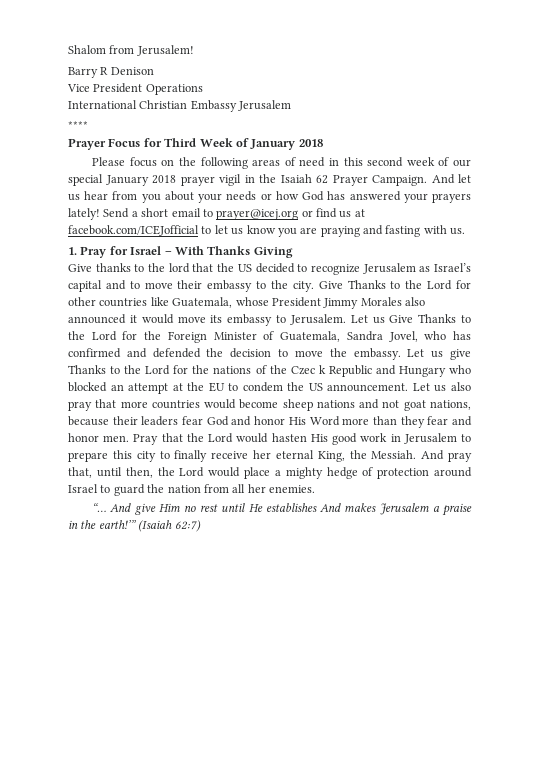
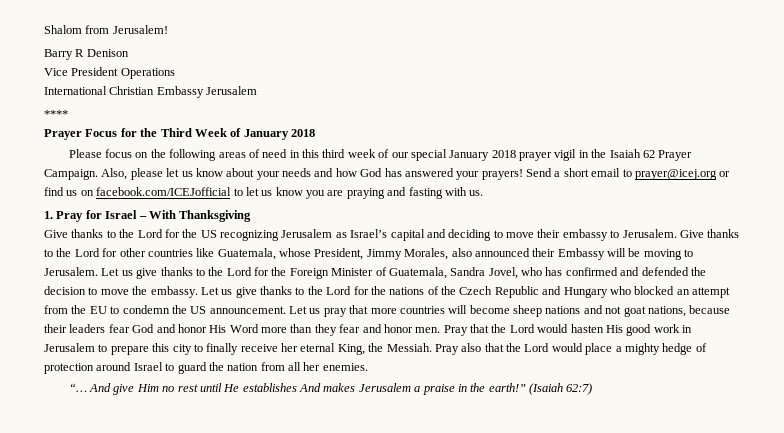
(162, 142) none -> [140,128,158,137] the
[367,157,404,167] second -> [322,149,346,158] third
[431,174,471,184] [68,191,161,203] And let us hear from you -> [101,168,223,180] Also, please let us know
[260,193,272,200] or -> [314,168,334,177] and
[431,193,471,203] [68,208,100,220] prayers lately! -> [481,169,523,180] prayers!
[354,209,365,217] at -> [80,190,94,196] on
[207,246,293,258] [68,263,360,275] Thanks Giving // Give thanks to the lord that the US decided to recognize -> [179,210,252,222] [44,229,279,241] Thanksgiving // Give thanks to the Lord for the US recognizing
(126, 285) none -> [448,229,492,241] deciding
[271,280,386,292] the city. Give Thanks -> [622,229,740,238] Jerusalem. Give thanks
[271,297,425,309] [68,314,273,326] President Jimmy Morales also announced it would move its embassy -> [314,248,682,260] President, Jimmy Morales, also announced their Embassy will be moving
[389,314,457,323] Give Thanks -> [136,267,193,279] give thanks
[68,365,106,374] Thanks -> [260,286,292,295] thanks
[290,365,326,375] Czec k -> [459,286,493,295] Czech
[172,383,183,391] at -> [44,305,68,314] from
[242,382,283,392] condem -> [122,305,170,314] condemn
[451,382,472,391] also -> (321, 311) none
[204,399,237,409] would -> [448,305,468,314] will
[421,450,472,462] [68,467,153,478] And pray that, until then, -> [434,343,504,355] Pray also that
[98,520,136,529] earth!’” -> [488,383,526,392] earth!”

